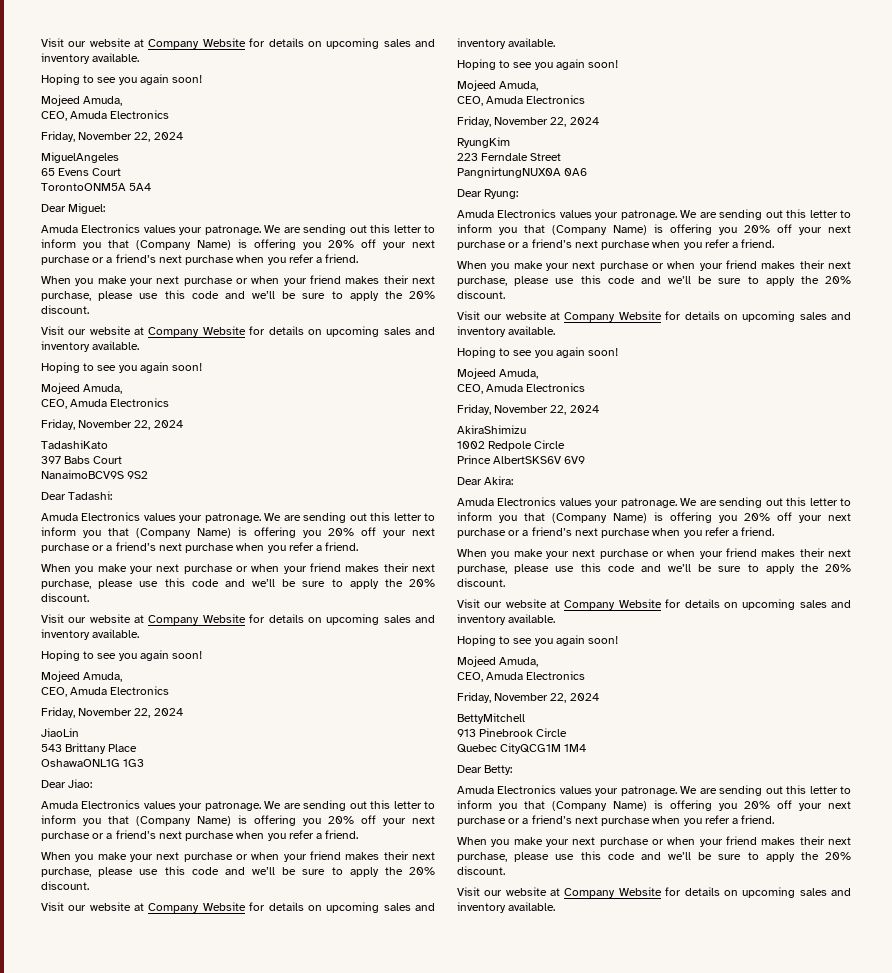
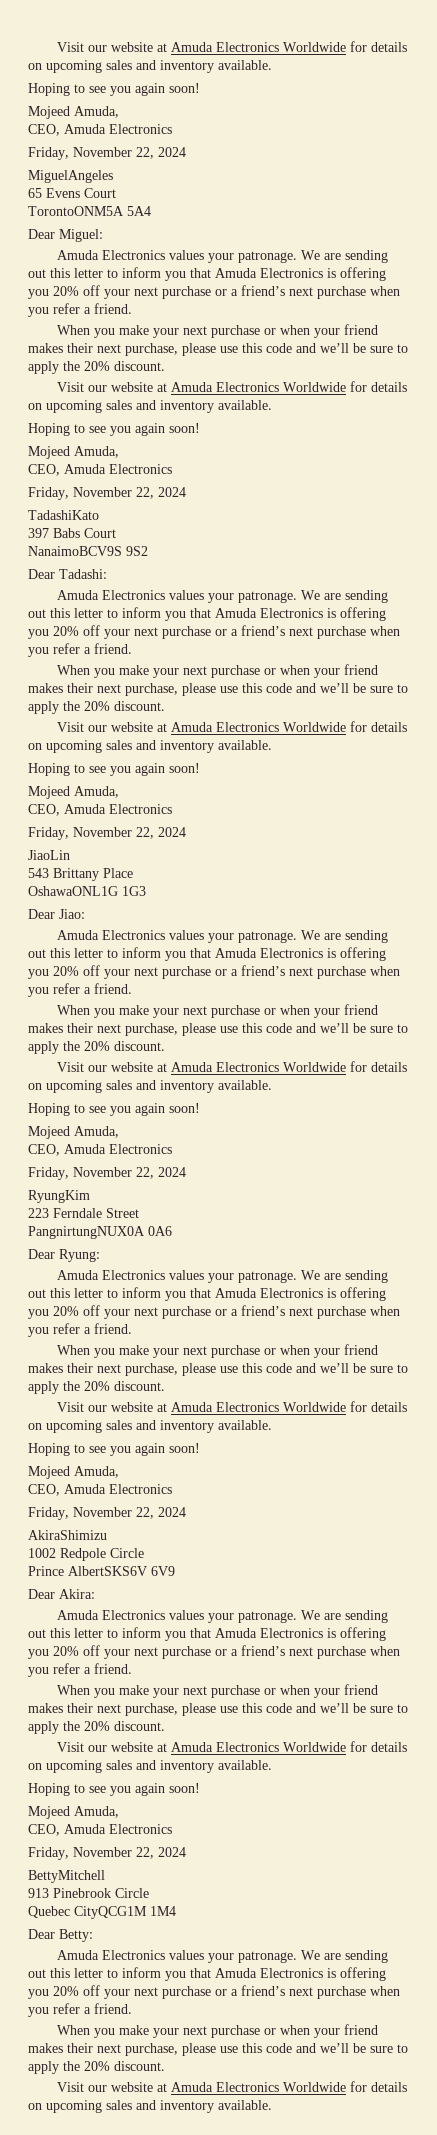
[41,38,246,49] Visit our website at Company Website -> [56,42,346,52] Visit our website at Amuda Electronics Worldwide
[136,240,231,250] (Company Name) -> [215,268,323,278] Amuda Electronics
[148,326,246,337] Company Website -> [170,382,346,392] Amuda Electronics Worldwide
[136,528,231,538] (Company Name) -> [215,608,323,618] Amuda Electronics
[148,614,246,625] Company Website -> [170,722,346,732] Amuda Electronics Worldwide
[136,816,231,826] (Company Name) -> [215,948,323,958] Amuda Electronics
[148,902,246,913] Company Website -> [170,1062,346,1072] Amuda Electronics Worldwide
[552,225,647,235] (Company Name) -> [215,1288,323,1298] Amuda Electronics
[564,311,662,322] Company Website -> [170,1402,346,1412] Amuda Electronics Worldwide
[552,513,647,523] (Company Name) -> [215,1628,323,1638] Amuda Electronics
[564,599,662,610] Company Website -> [170,1742,346,1752] Amuda Electronics Worldwide
[552,801,647,811] (Company Name) -> [215,1968,323,1978] Amuda Electronics
[564,887,662,898] Company Website -> [170,2082,346,2092] Amuda Electronics Worldwide

